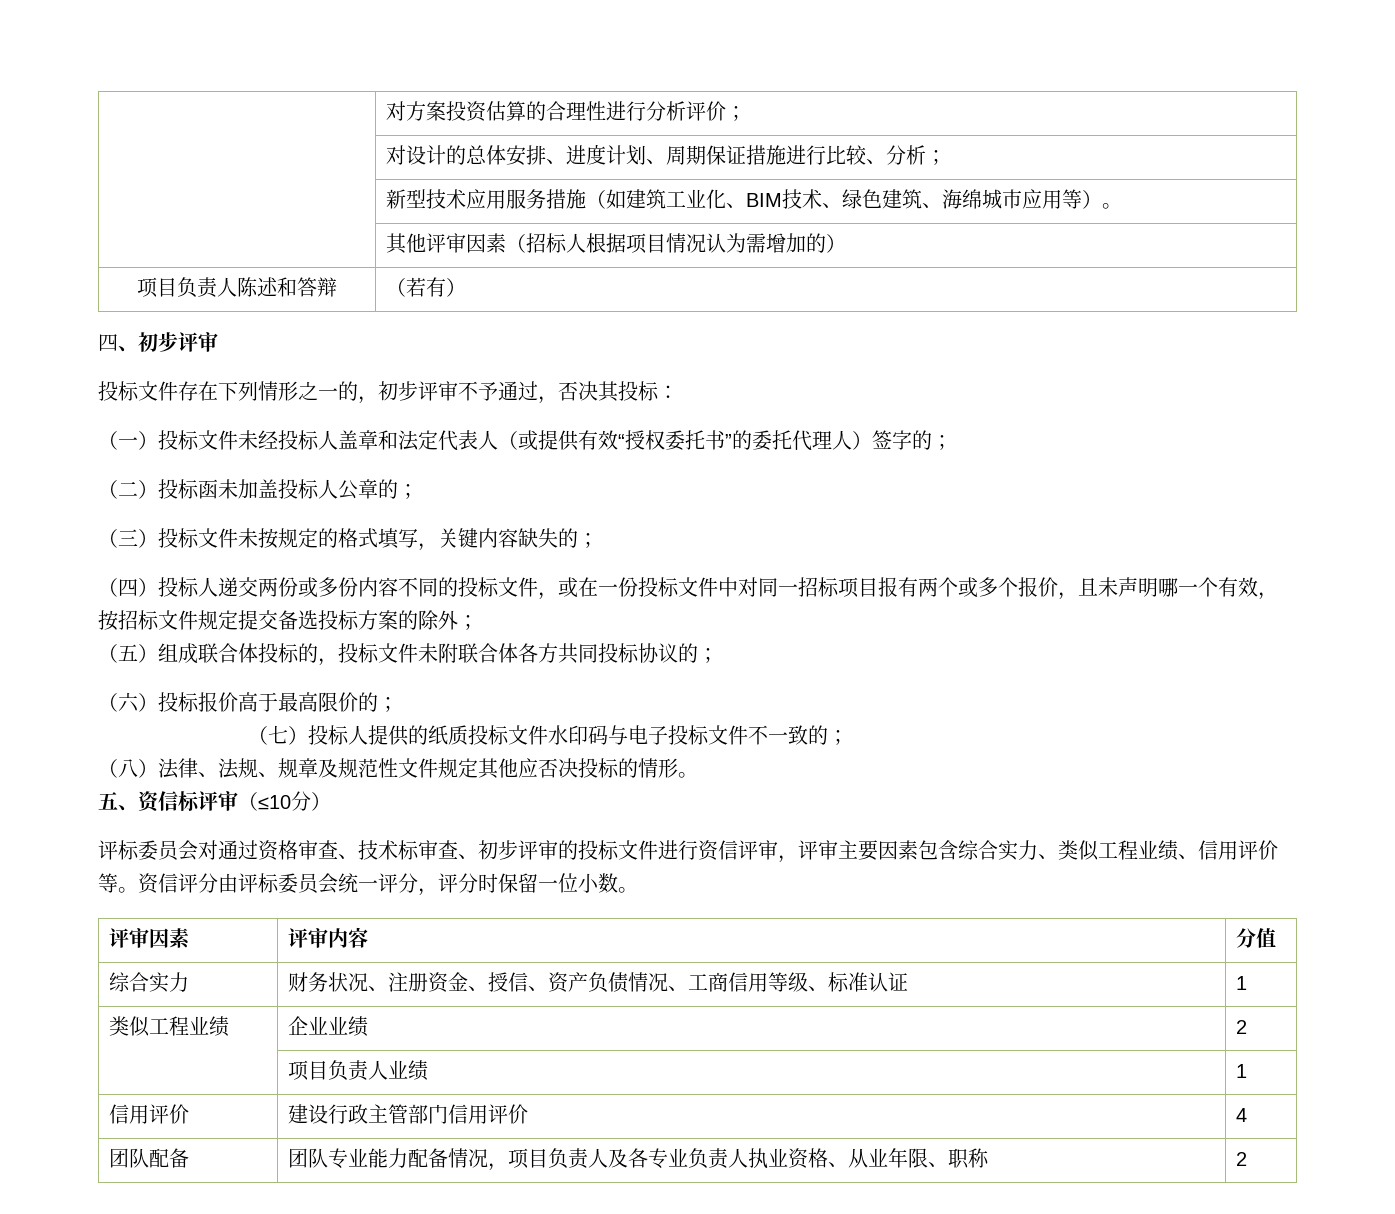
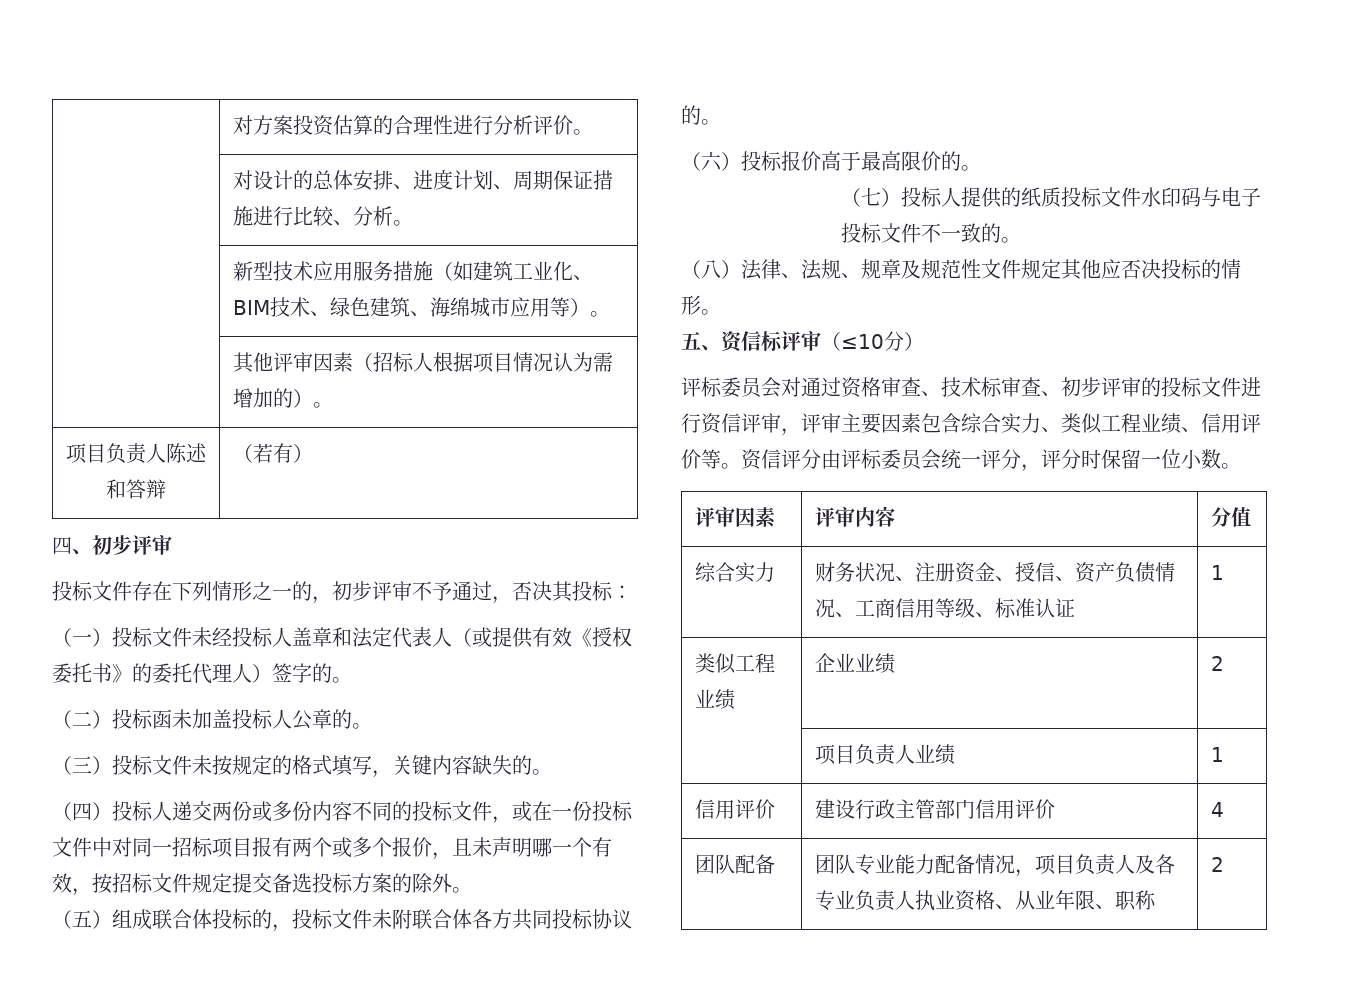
[726,106,747,121] ； -> [572,129,593,135] 。
[926,150,947,165] ； -> [392,220,413,226] 。
(847, 243) none -> [312,402,333,408] 。
[618,434,625,448] “ -> [572,628,592,647] 《
[725,434,732,448] ” -> [112,664,132,683] 》
[932,435,952,450] ； -> [332,677,352,683] 。
[398,484,418,499] ； -> [352,723,372,729] 。
[578,533,598,548] ； -> [532,769,552,775] 。
[458,615,478,630] ； -> [452,887,472,893] 。
[698,648,718,663] ； -> [701,119,721,125] 。
[378,697,398,712] ； -> [961,165,981,171] 。
[828,730,849,745] ； -> [1000,237,1021,243] 。

